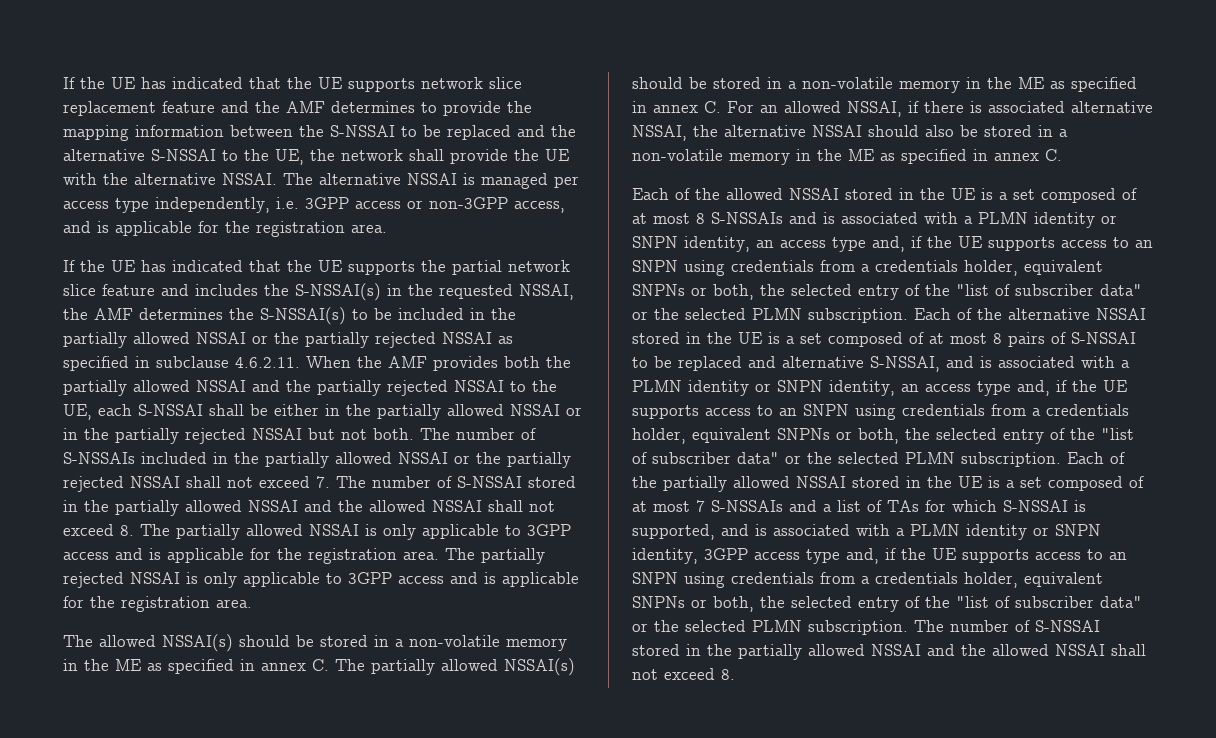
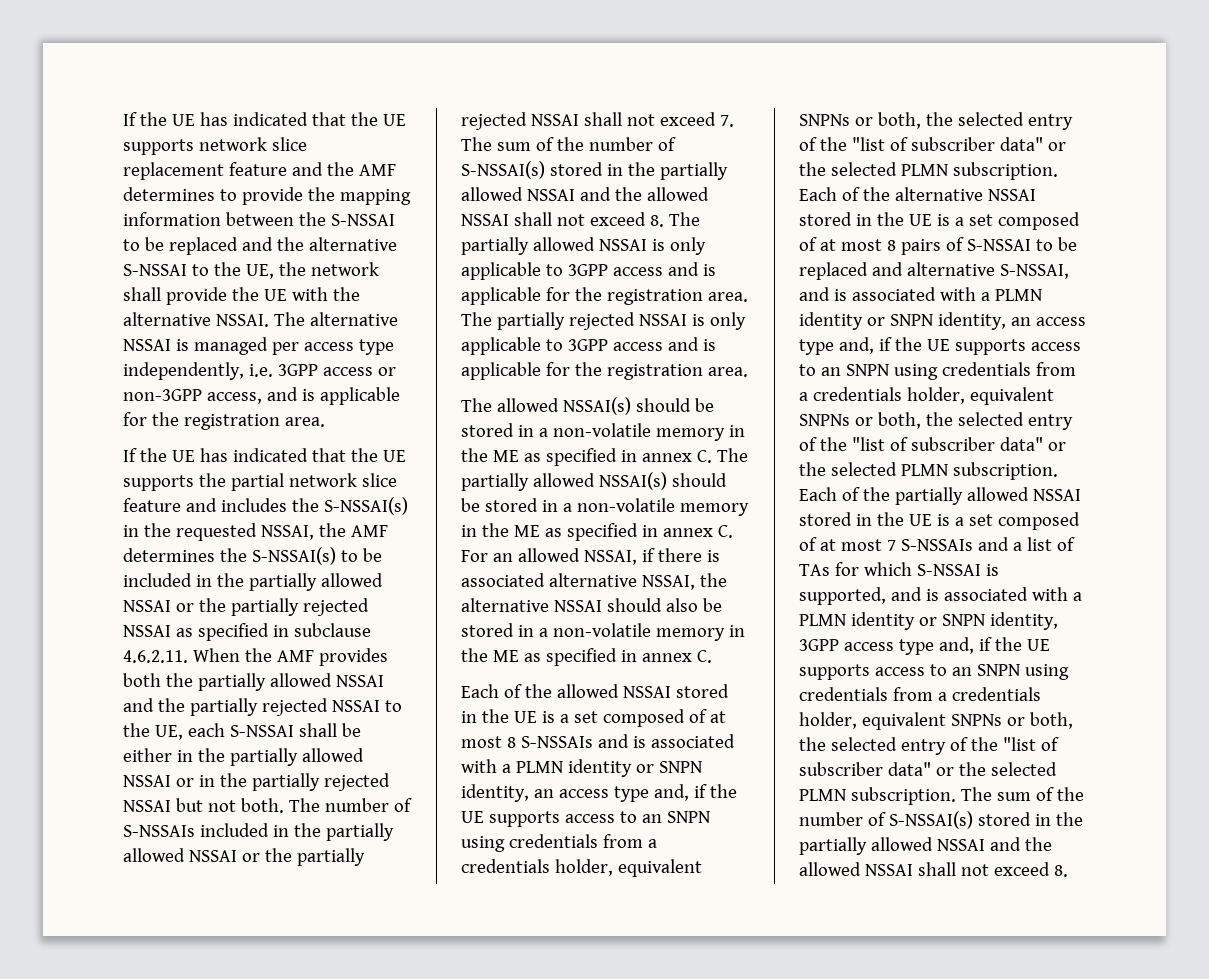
[372,476,522,488] number of S-NSSAI -> [496,137,676,151] [461,161,545,179] sum of the number of S-NSSAI(s)
[950,620,1100,632] number of S-NSSAI -> [996,787,1084,801] [799,811,973,829] sum of the number of S-NSSAI(s)

